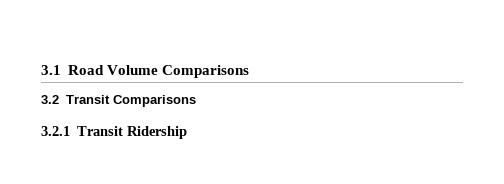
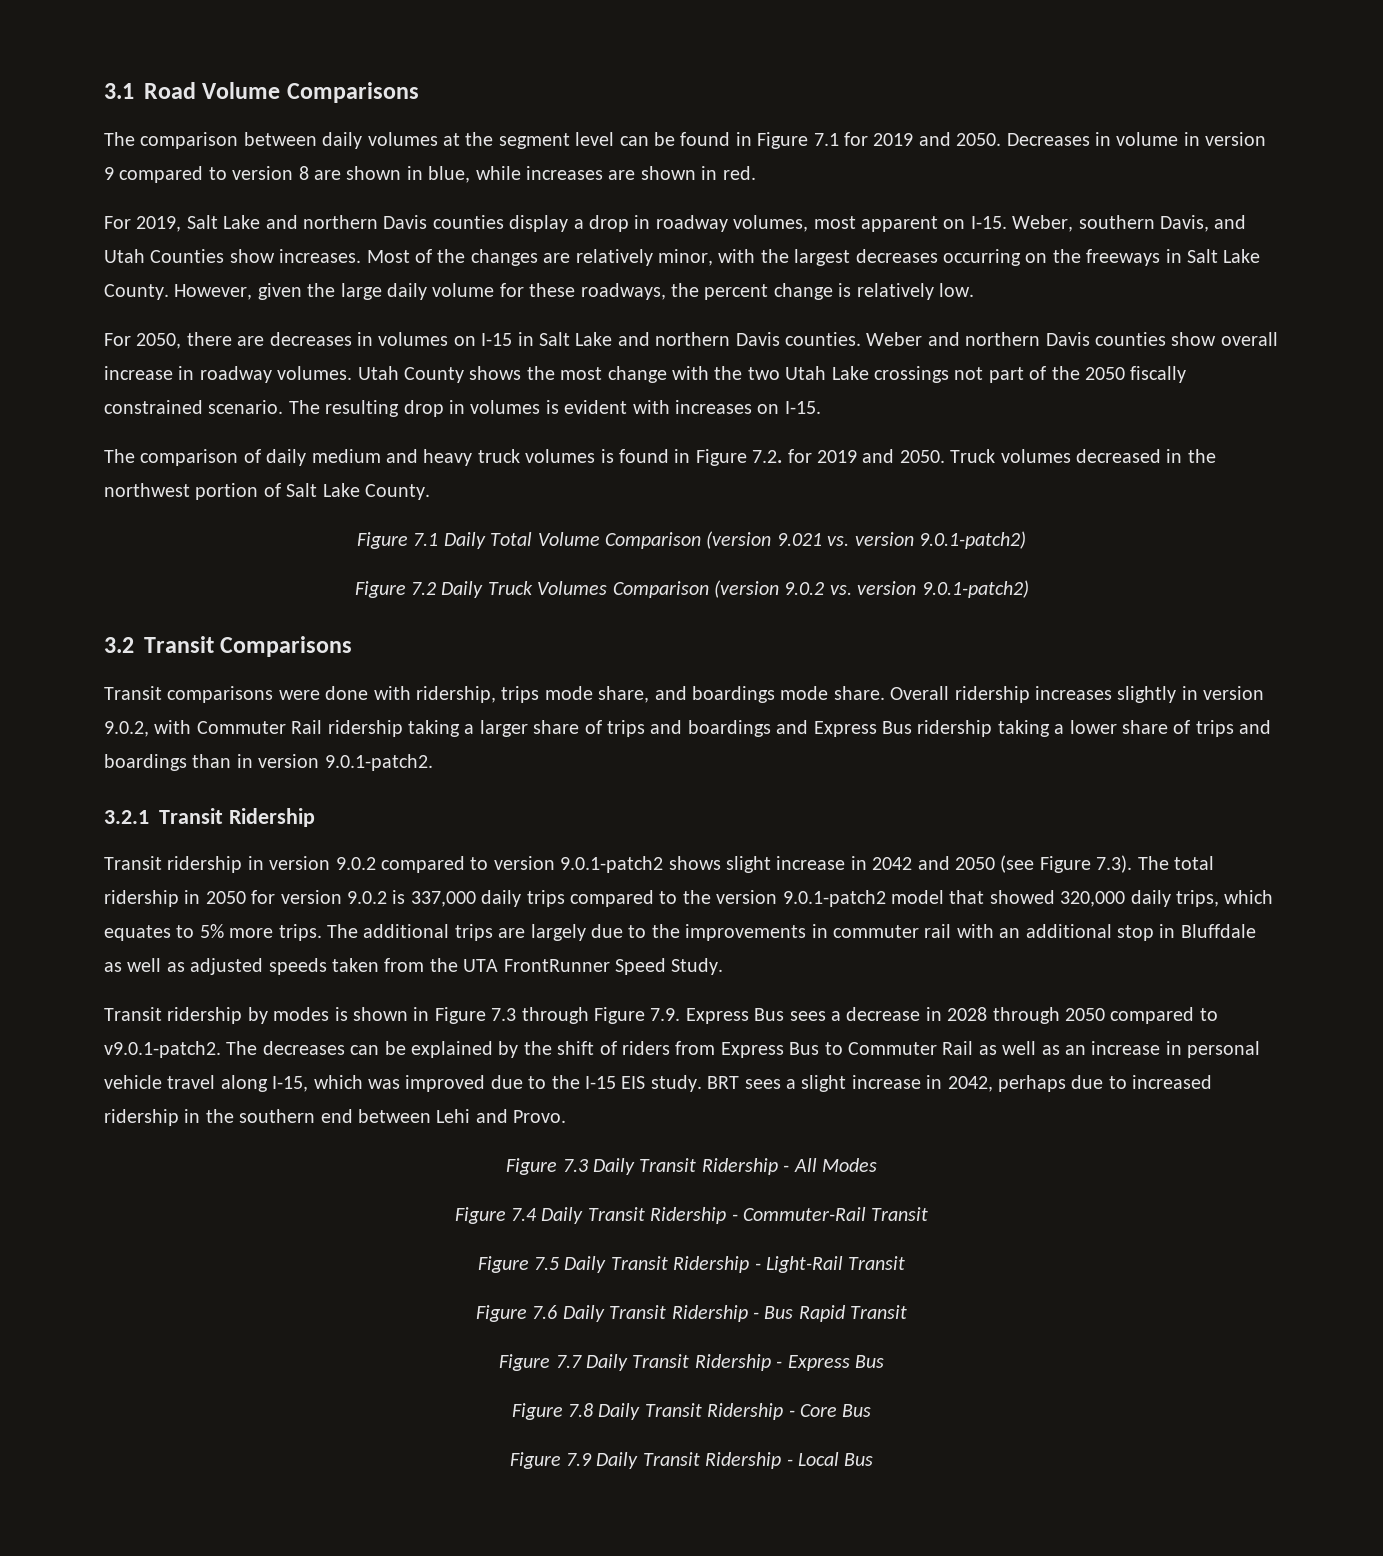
[41,95,196,107] [41,126,187,139] 3.2 Transit Comparisons // 3.2.1 Transit Ridership -> [104,132,1267,149] [104,166,756,183] [104,215,1247,232] [104,249,1261,266] [104,283,974,300] [104,332,1278,349] [104,366,1187,383] [104,400,821,417] [104,449,1216,466] [104,483,430,500] [357,531,1026,549] [354,580,1029,598] [104,636,353,657] [104,686,1265,703] [104,720,1272,737] [104,754,433,771] [104,808,315,827] [104,855,1214,873] [104,890,1274,907] [104,924,1256,941] [104,958,724,975] [104,1007,1218,1024] [104,1041,1261,1058] [104,1075,1213,1092] [104,1109,567,1126] [506,1158,877,1175] [454,1207,929,1224] [477,1256,906,1273] [475,1305,908,1322] [499,1354,884,1371] [511,1403,872,1420] [509,1452,874,1469] The comparison between daily volumes at the segment level can be found in Figure 7.1 for 2019 and 2050. Decreases in volume in version 9 compared to version 8 are shown in blue, while increases are shown in red. // For 2019, Salt Lake and northern Davis counties display a drop in roadway volumes, most apparent on I-15. Weber, southern Davis, and Utah Counties show increases. Most of the changes are relatively minor, with the largest decreases occurring on the freeways in Salt Lake County. However, given the large daily volume for these roadways, the percent change is relatively low. // For 2050, there are decreases in volumes on I-15 in Salt Lake and northern Davis counties. Weber and northern Davis counties show overall increase in roadway volumes. Utah County shows the most change with the two Utah Lake crossings not part of the 2050 fiscally constrained scenario. The resulting drop in volumes is evident with increases on I-15. // The comparison of daily medium and heavy truck volumes is found in Figure 7.2. for 2019 and 2050. Truck volumes decreased in the northwest portion of Salt Lake County. // Figure 7.1 Daily Total Volume Comparison (version 9.021 vs. version 9.0.1-patch2) // Figure 7.2 Daily Truck Volumes Comparison (version 9.0.2 vs. version 9.0.1-patch2) // 3.2 Transit Comparisons // Transit comparisons were done with ridership, trips mode share, and boardings mode share. Overall ridership increases slightly in version 9.0.2, with Commuter Rail ridership taking a larger share of trips and boardings and Express Bus ridership taking a lower share of trips and boardings than in version 9.0.1-patch2. // 3.2.1 Transit Ridership // Transit ridership in version 9.0.2 compared to version 9.0.1-patch2 shows slight increase in 2042 and 2050 (see Figure 7.3). The total ridership in 2050 for version 9.0.2 is 337,000 daily trips compared to the version 9.0.1-patch2 model that showed 320,000 daily trips, which equates to 5% more trips. The additional trips are largely due to the improvements in commuter rail with an additional stop in Bluffdale as well as adjusted speeds taken from the UTA FrontRunner Speed Study. // Transit ridership by modes is shown in Figure 7.3 through Figure 7.9. Express Bus sees a decrease in 2028 through 2050 compared to v9.0.1-patch2. The decreases can be explained by the shift of riders from Express Bus to Commuter Rail as well as an increase in personal vehicle travel along I-15, which was improved due to the I-15 EIS study. BRT sees a slight increase in 2042, perhaps due to increased ridership in the southern end between Lehi and Provo. // Figure 7.3 Daily Transit Ridership - All Modes // Figure 7.4 Daily Transit Ridership - Commuter-Rail Transit // Figure 7.5 Daily Transit Ridership - Light-Rail Transit // Figure 7.6 Daily Transit Ridership - Bus Rapid Transit // Figure 7.7 Daily Transit Ridership - Express Bus // Figure 7.8 Daily Transit Ridership - Core Bus // Figure 7.9 Daily Transit Ridership - Local Bus

